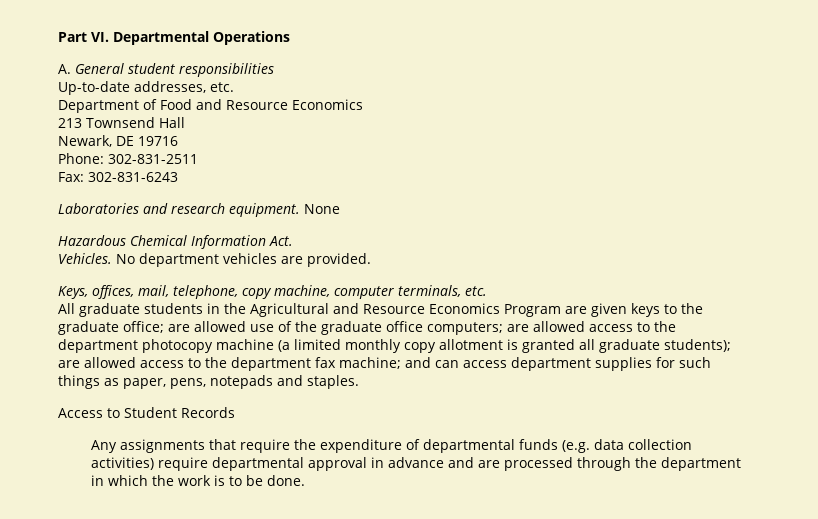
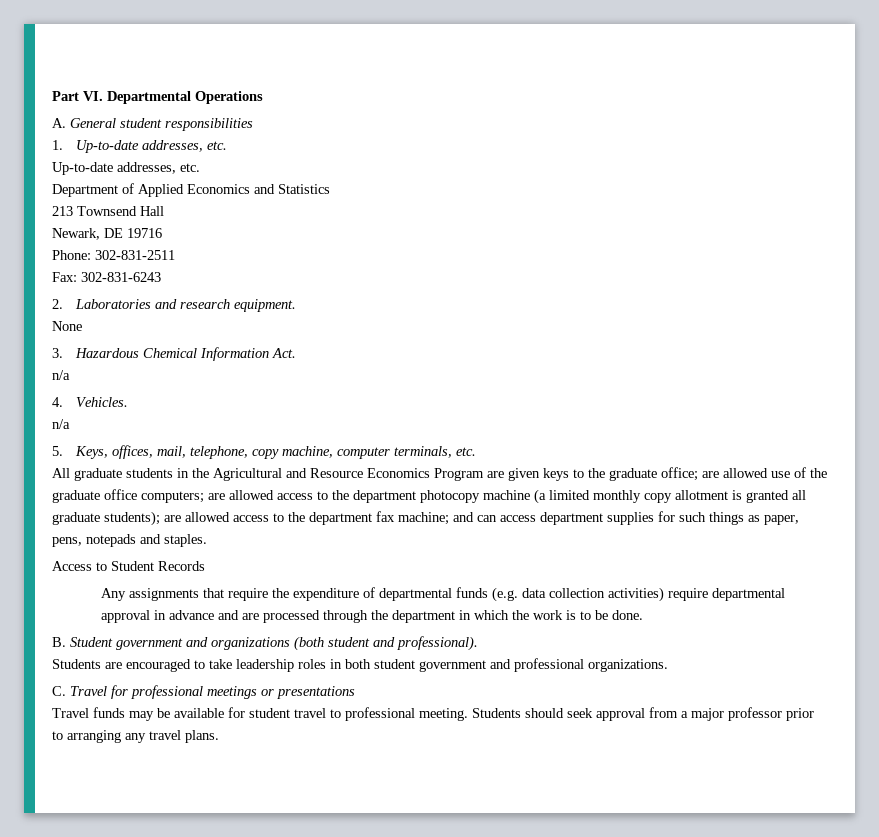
(274, 70) none -> [52,140,228,153] // 1. Up-to-date addresses, etc.
[160,99,363,110] Food and Resource Economics -> [138,184,330,197] Applied Economics and Statistics
(178, 177) none -> [52,299,63,309] 2.
(300, 210) none -> (297, 305) //
(340, 209) none -> [52,348,63,358] 3.
(293, 241) none -> [52,370,70,380] [52,397,63,407] n/a // 4.
[116,253,371,267] No department vehicles are provided. // -> [52,419,70,429] [52,446,63,456] // n/a // 5.
(306, 480) none -> [52,636,478,651] [52,658,668,672] [52,685,355,699] [52,707,814,721] [52,730,219,743] // B. Student government and organizations (both student and professional). // Students are encouraged to take leadership roles in both student government and professional organizations. // C. Travel for professional meetings or presentations // Travel funds may be available for student travel to professional meeting. Students should seek approval from a major professor prior to arranging any travel plans.

